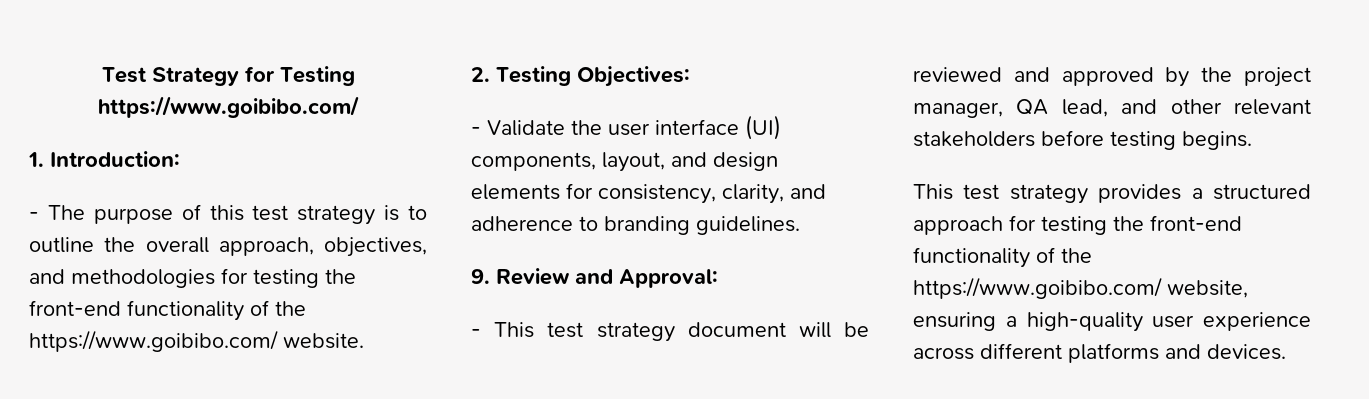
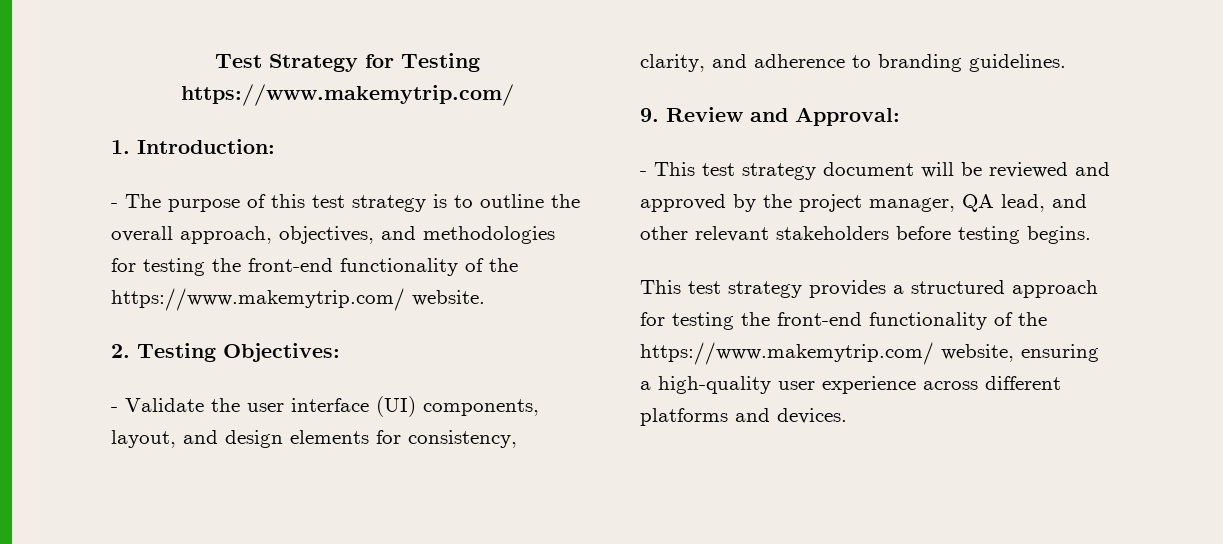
[98,96,359,118] https://www.goibibo.com/ -> [180,84,514,106] https://www.makemytrip.com/
[29,330,278,352] https://www.goibibo.com/ -> [111,288,405,311] https://www.makemytrip.com/
[913,277,1162,299] https://www.goibibo.com/ -> [640,342,934,365] https://www.makemytrip.com/

